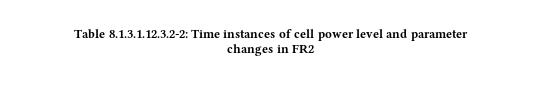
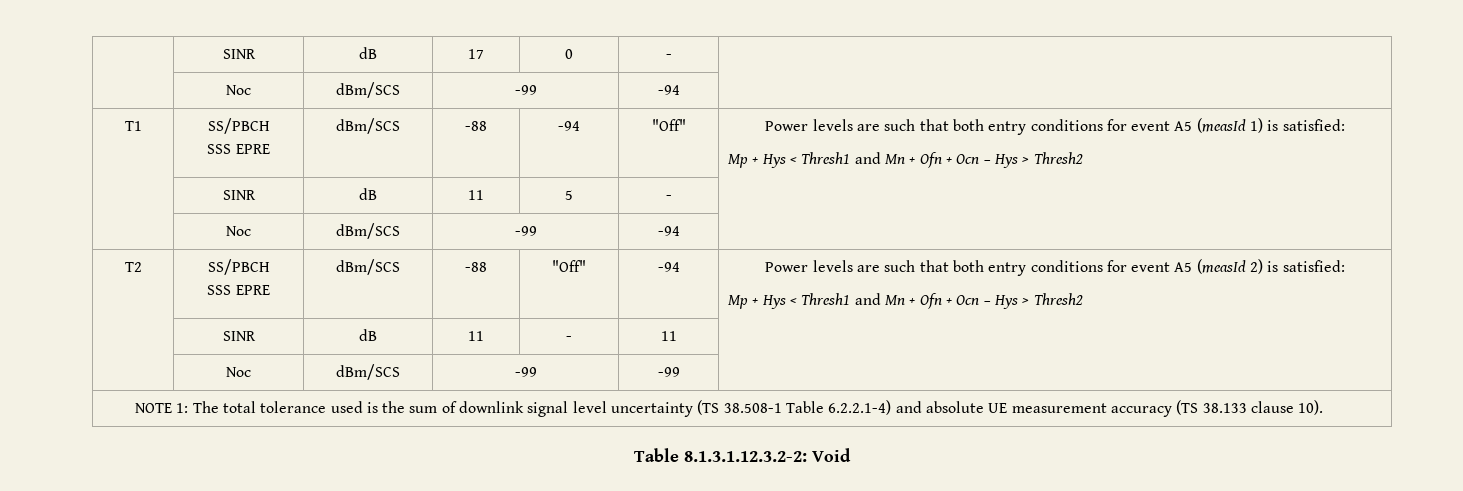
[74,29,468,41] [227,44,314,56] Table 8.1.3.1.12.3.2-2: Time instances of cell power level and parameter changes in FR2 -> [222,49,256,59] [359,47,377,59] [468,49,484,59] [565,49,573,59] [665,54,672,59] [226,85,251,95] [336,82,400,98] [514,85,537,95] [657,85,680,95] [124,121,142,131] [207,118,270,134] [207,144,270,154] [336,118,400,134] [465,121,487,131] [558,121,580,131] [651,119,686,131] [765,118,1345,135] [728,152,1083,168] [222,190,256,200] [359,188,377,200] [468,190,484,200] [565,190,573,200] [665,195,672,200] [226,226,251,236] [336,223,400,239] [514,226,537,236] [657,226,680,236] [124,262,142,272] [207,259,270,275] [207,285,270,295] [336,259,400,275] [465,262,487,272] [552,260,586,272] [657,262,680,272] [765,259,1345,276] [728,293,1083,309] [222,331,256,341] [359,329,377,341] [468,331,484,341] [566,336,572,341] [660,331,677,341] [226,367,251,377] [336,364,400,380] [514,367,537,377] [657,367,680,377] [134,400,1324,417] [634,448,851,462] | SINR | dB | 17 | 0 | - | // | Noc | dBm/SCS | -99 | -94 | // T1 | SS/PBCH // SSS EPRE | dBm/SCS | -88 | -94 | "Off" | Power levels are such that both entry conditions for event A5 (measId 1) is satisfied: // Mp + Hys < Thresh1 and Mn + Ofn + Ocn – Hys > Thresh2 // | SINR | dB | 11 | 5 | - | // | Noc | dBm/SCS | -99 | -94 | // T2 | SS/PBCH // SSS EPRE | dBm/SCS | -88 | "Off" | -94 | Power levels are such that both entry conditions for event A5 (measId 2) is satisfied: // Mp + Hys < Thresh1 and Mn + Ofn + Ocn – Hys > Thresh2 // | SINR | dB | 11 | - | 11 | // | Noc | dBm/SCS | -99 | -99 | // NOTE 1: The total tolerance used is the sum of downlink signal level uncertainty (TS 38.508-1 Table 6.2.2.1-4) and absolute UE measurement accuracy (TS 38.133 clause 10). // Table 8.1.3.1.12.3.2-2: Void

